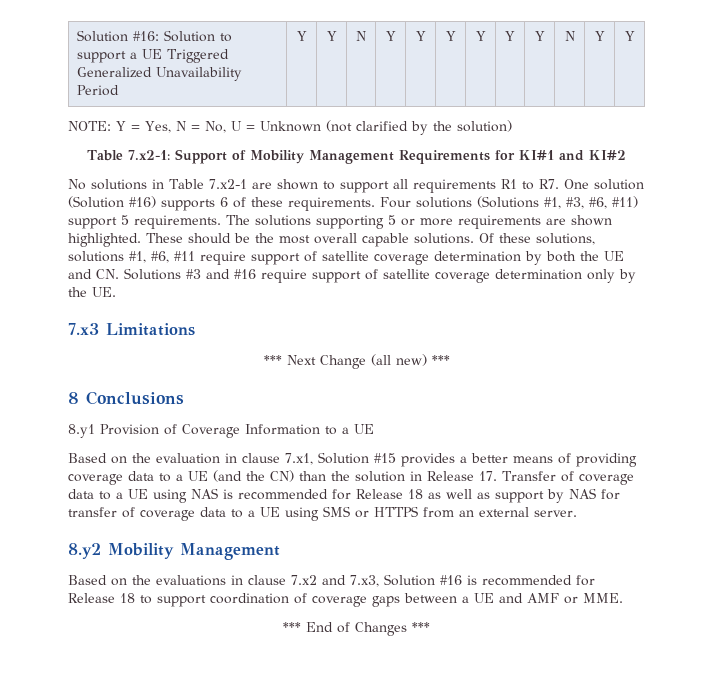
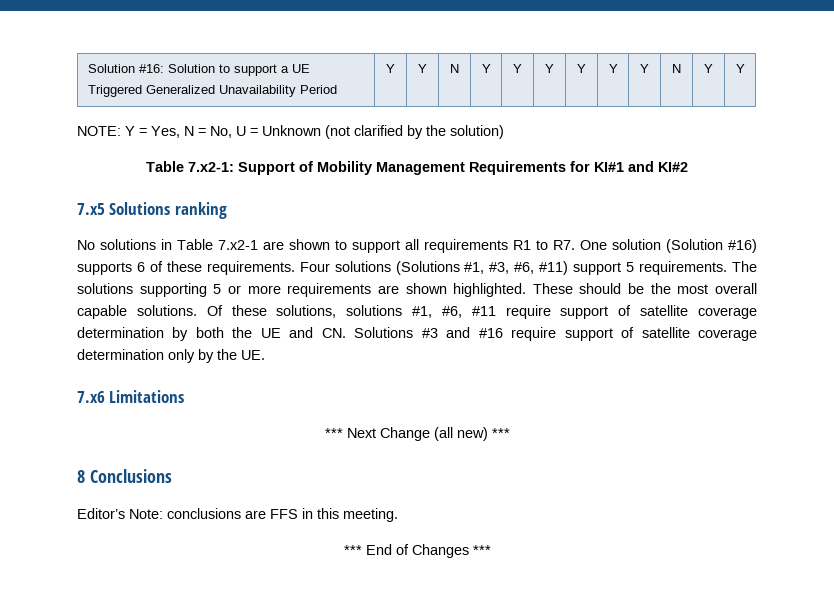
(626, 155) none -> [77,202,227,219] // 7.x5 Solutions ranking
[68,323,99,335] 7.x3 -> [77,391,105,403] 7.x6
[68,424,374,438] [68,452,637,467] [68,470,634,485] [68,488,620,503] [68,506,577,521] [68,543,280,560] [68,574,595,587] [68,593,623,607] 8.y1 Provision of Coverage Information to a UE // Based on the evaluation in clause 7.x1, Solution #15 provides a better means of providing coverage data to a UE (and the CN) than the solution in Release 17. Transfer of coverage data to a UE using NAS is recommended for Release 18 as well as support by NAS for transfer of coverage data to a UE using SMS or HTTPS from an external server. // 8.y2 Mobility Management // Based on the evaluations in clause 7.x2 and 7.x3, Solution #16 is recommended for Release 18 to support coordination of coverage gaps between a UE and AMF or MME. -> [77,508,398,522] Editor’s Note: conclusions are FFS in this meeting.

